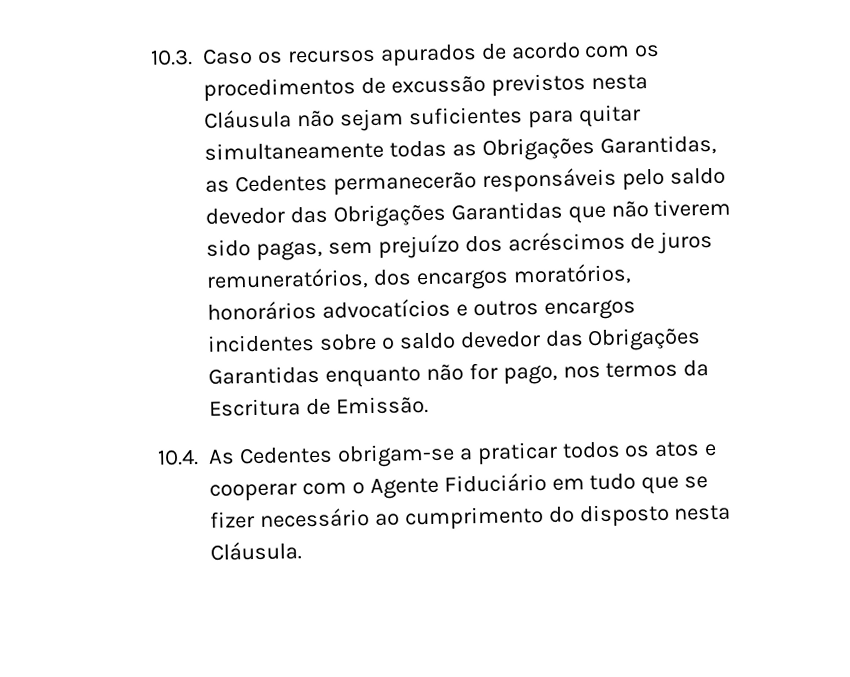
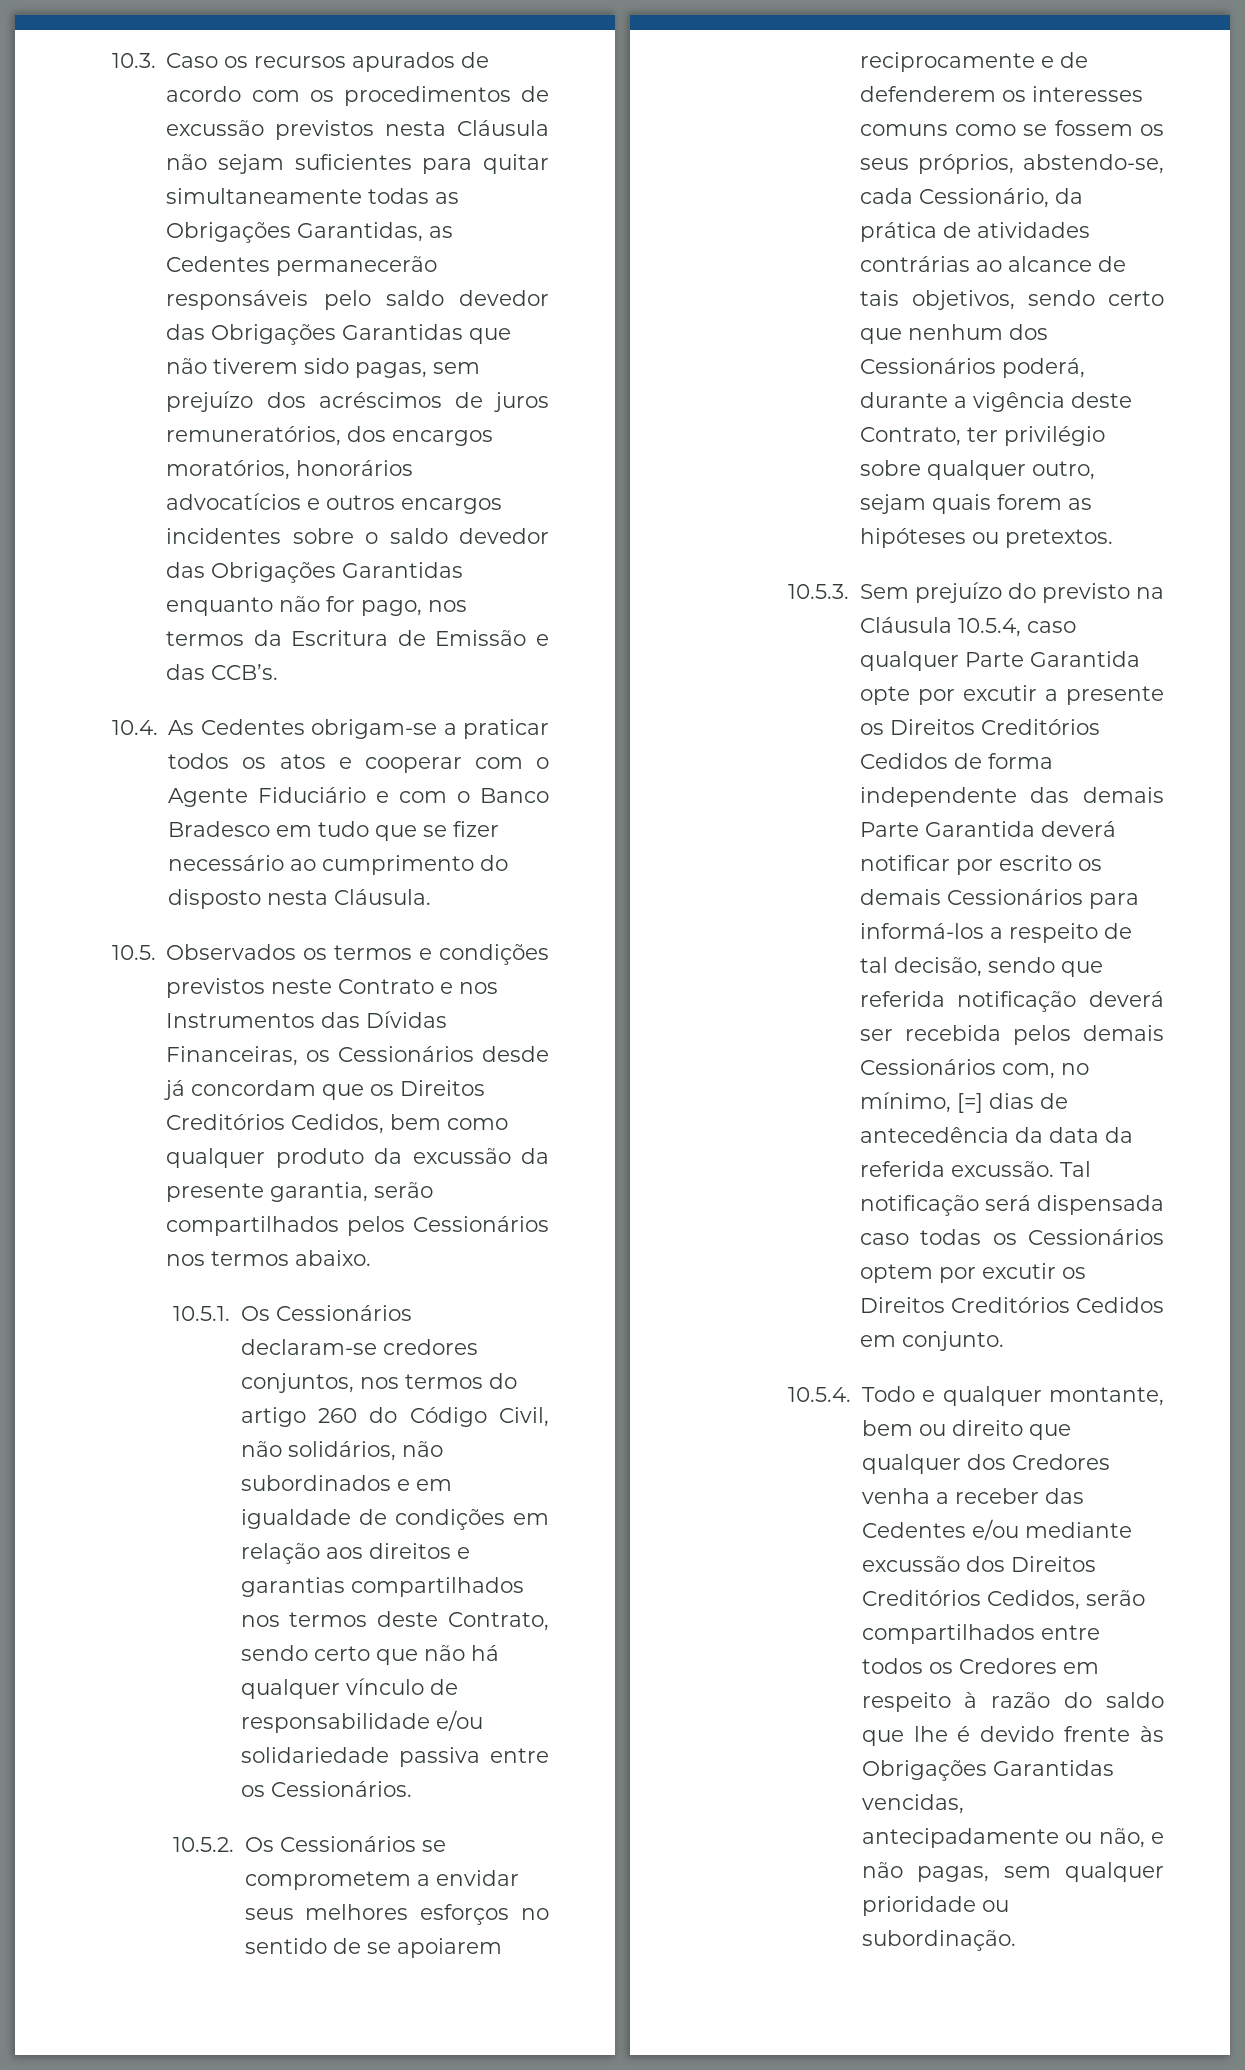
[335,395,429,415] Emissão. -> [435,630,549,646] [166,664,279,680] Emissão e das CCB’s.
(547, 482) none -> [376,788,549,803] [168,821,271,837] e com o Banco Bradesco
(302, 551) none -> [111,944,549,965] [166,978,499,998] [166,1011,448,1028] [166,1046,549,1066] [164,1080,486,1100] [166,1114,509,1134] [166,1148,549,1168] [166,1182,434,1202] [166,1216,549,1236] [166,1250,372,1266] [172,1305,412,1321] [240,1339,478,1355] [240,1373,517,1393] [240,1407,549,1427] [240,1441,443,1461] [240,1475,452,1491] [240,1509,549,1530] [240,1543,470,1564] [240,1577,524,1597] [240,1611,549,1631] [240,1645,499,1665] [240,1678,458,1699] [240,1710,483,1733] [240,1747,549,1767] [240,1781,412,1797] [172,1836,446,1852] [244,1870,519,1890] [244,1904,549,1925] [244,1938,502,1958] [859,52,1088,72] [859,86,1143,102] [859,120,1164,136] [859,154,1164,174] [859,188,1083,208] [859,222,1090,242] [859,256,1126,272] [859,290,1164,310] [859,324,1048,344] [859,358,1085,378] [859,392,1132,412] [859,426,1105,446] [859,460,1095,480] [859,494,1092,514] [859,528,1113,548] [787,582,1164,603] [859,617,1076,637] [859,651,1140,671] [859,685,1164,705] [859,719,1100,735] [859,753,1053,769] [859,787,1164,807] [859,821,1116,837] [859,855,1102,875] [859,889,1139,909] [859,923,1132,943] [859,957,1103,977] [859,991,1164,1012] [859,1025,1164,1045] [859,1059,1089,1079] [859,1092,1068,1113] [859,1127,1133,1143] [859,1161,1091,1177] [859,1195,1164,1216] [859,1229,1164,1245] [859,1263,1086,1283] [859,1297,1164,1313] [859,1331,1004,1351] [787,1386,1164,1406] [861,1420,1071,1440] [861,1454,1110,1474] [861,1488,1084,1504] [861,1519,1132,1540] [861,1556,1096,1572] [861,1590,1145,1610] [861,1624,1100,1644] [861,1658,1099,1674] [861,1692,1164,1712] [861,1726,1164,1746] [861,1760,1114,1781] [861,1794,964,1814] [861,1828,1164,1848] [861,1862,1164,1882] [861,1896,1009,1916] [861,1930,1016,1951] // 10.5. Observados os termos e condições previstos neste Contrato e nos Instrumentos das Dívidas Financeiras, os Cessionários desde já concordam que os Direitos Creditórios Cedidos, bem como qualquer produto da excussão da presente garantia, serão compartilhados pelos Cessionários nos termos abaixo. // 10.5.1. Os Cessionários declaram-se credores conjuntos, nos termos do artigo 260 do Código Civil, não solidários, não subordinados e em igualdade de condições em relação aos direitos e garantias compartilhados nos termos deste Contrato, sendo certo que não há qualquer vínculo de responsabilidade e/ou solidariedade passiva entre os Cessionários. // 10.5.2. Os Cessionários se comprometem a envidar seus melhores esforços no sentido de se apoiarem reciprocamente e de defenderem os interesses comuns como se fossem os seus próprios, abstendo-se, cada Cessionário, da prática de atividades contrárias ao alcance de tais objetivos, sendo certo que nenhum dos Cessionários poderá, durante a vigência deste Contrato, ter privilégio sobre qualquer outro, sejam quais forem as hipóteses ou pretextos. // 10.5.3. Sem prejuízo do previsto na Cláusula 10.5.4, caso qualquer Parte Garantida opte por excutir a presente os Direitos Creditórios Cedidos de forma independente das demais Parte Garantida deverá notificar por escrito os demais Cessionários para informá-los a respeito de tal decisão, sendo que referida notificação deverá ser recebida pelos demais Cessionários com, no mínimo, [=] dias de antecedência da data da referida excussão. Tal notificação será dispensada caso todas os Cessionários optem por excutir os Direitos Creditórios Cedidos em conjunto. // 10.5.4. Todo e qualquer montante, bem ou direito que qualquer dos Credores venha a receber das Cedentes e/ou mediante excussão dos Direitos Creditórios Cedidos, serão compartilhados entre todos os Credores em respeito à razão do saldo que lhe é devido frente às Obrigações Garantidas vencidas, antecipadamente ou não, e não pagas, sem qualquer prioridade ou subordinação.

